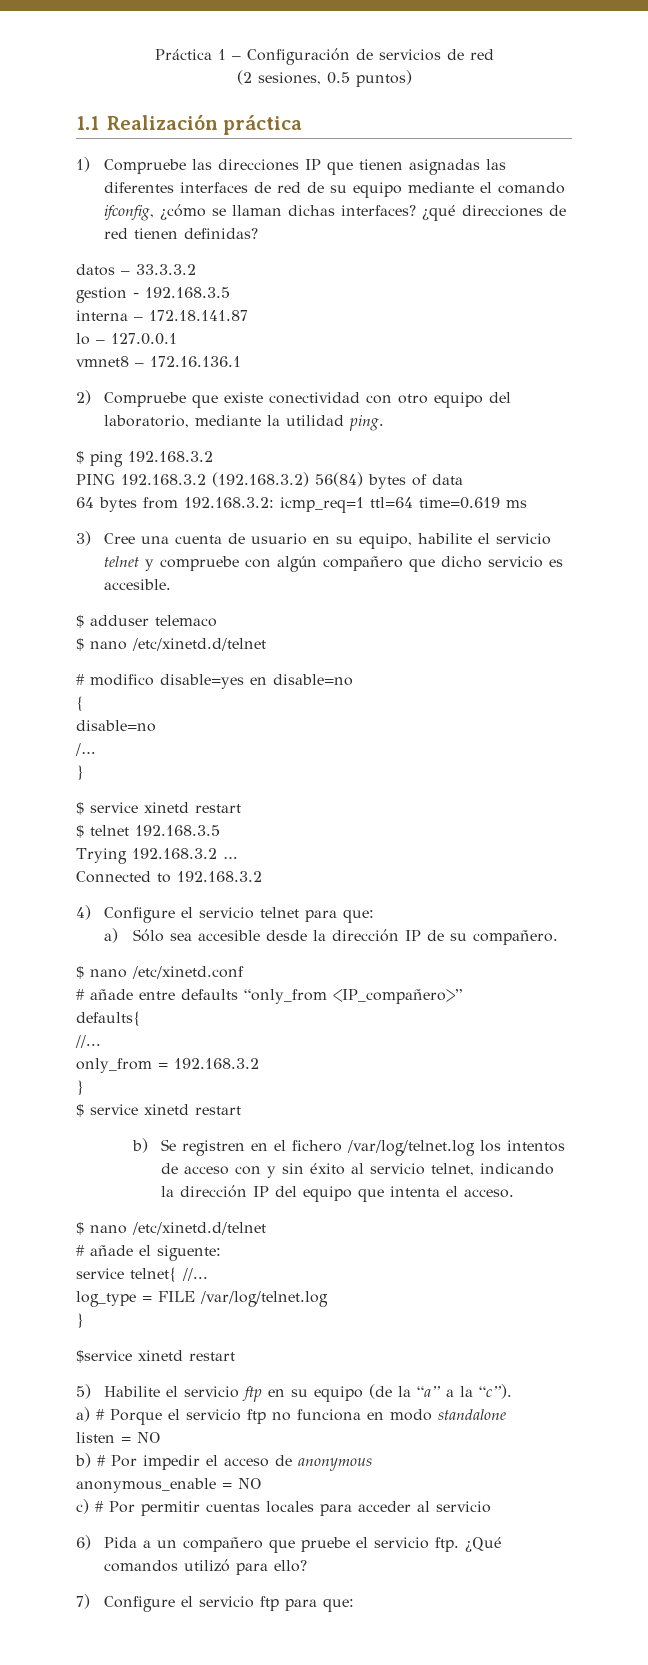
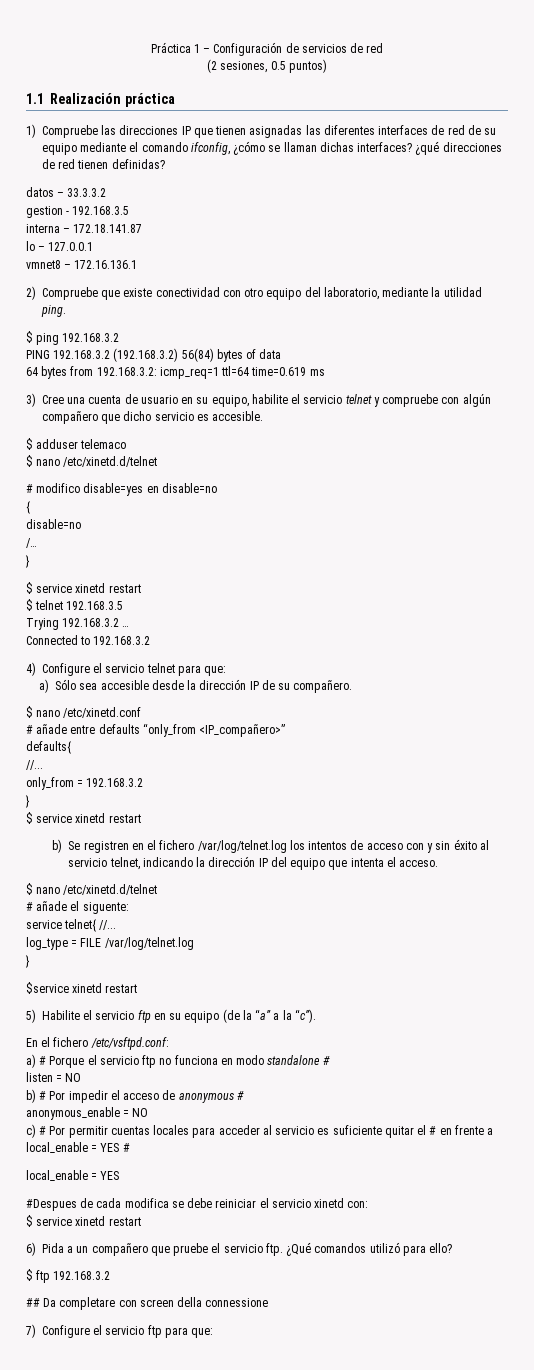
(513, 1391) none -> [26,1037,169,1050] // En el fichero /etc/vsftpd.conf:
(506, 1414) none -> [322,1056,330,1065] #
(372, 1464) none -> [236,1091,244,1100] #
(491, 1507) none -> [317,1125,494,1138] [26,1142,130,1153] [26,1170,120,1181] [26,1198,369,1211] [26,1215,141,1227] es suficiente quitar el # en frente a local_enable = YES # // local_enable = YES // #Despues de cada modifica se debe reiniciar el servicio xinetd con: // $ service xinetd restart
(308, 1566) none -> [26,1269,111,1283] [26,1297,269,1310] // $ ftp 192.168.3.2 // ## Da completare con screen della connessione

